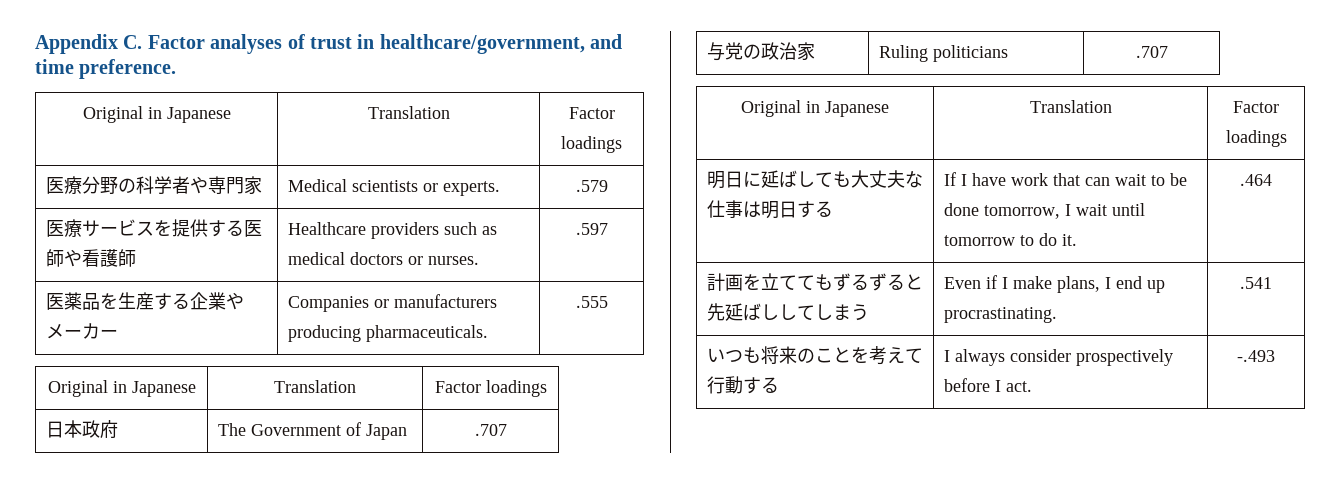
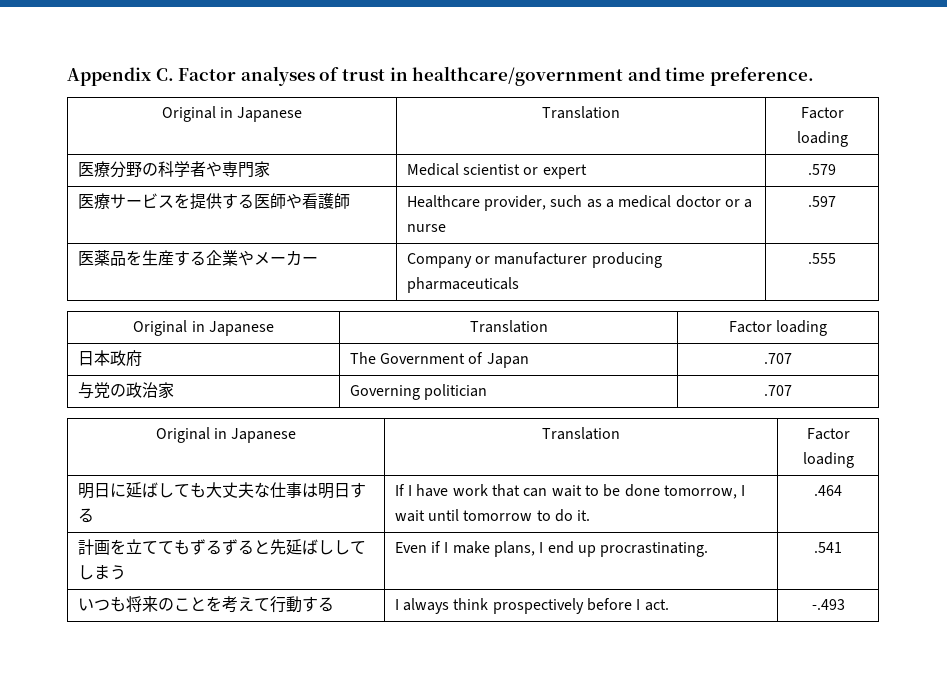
[379,34,585,54] healthcare/government, -> [412,66,624,86] healthcare/government
[561,136,622,153] loadings -> [796,131,848,147] loading
[351,180,500,196] scientists or experts. -> [463,164,587,179] scientist or expert
[370,222,439,239] providers -> [484,195,547,211] provider,
[287,252,479,265] medical doctors or nurses. -> [605,195,753,208] [406,224,446,232] a medical doctor or a nurse
[287,294,497,312] [287,325,488,342] Companies or manufacturers producing pharmaceuticals. -> [406,252,662,268] [406,277,519,293] Company or manufacturer producing pharmaceuticals
[485,380,547,397] loadings -> [776,320,828,336] loading
[878,45,1008,62] Ruling politicians -> [349,384,488,400] Governing politician
[1225,130,1287,147] loadings -> [802,452,854,468] loading
[1009,349,1071,362] consider -> [453,598,489,610] think

